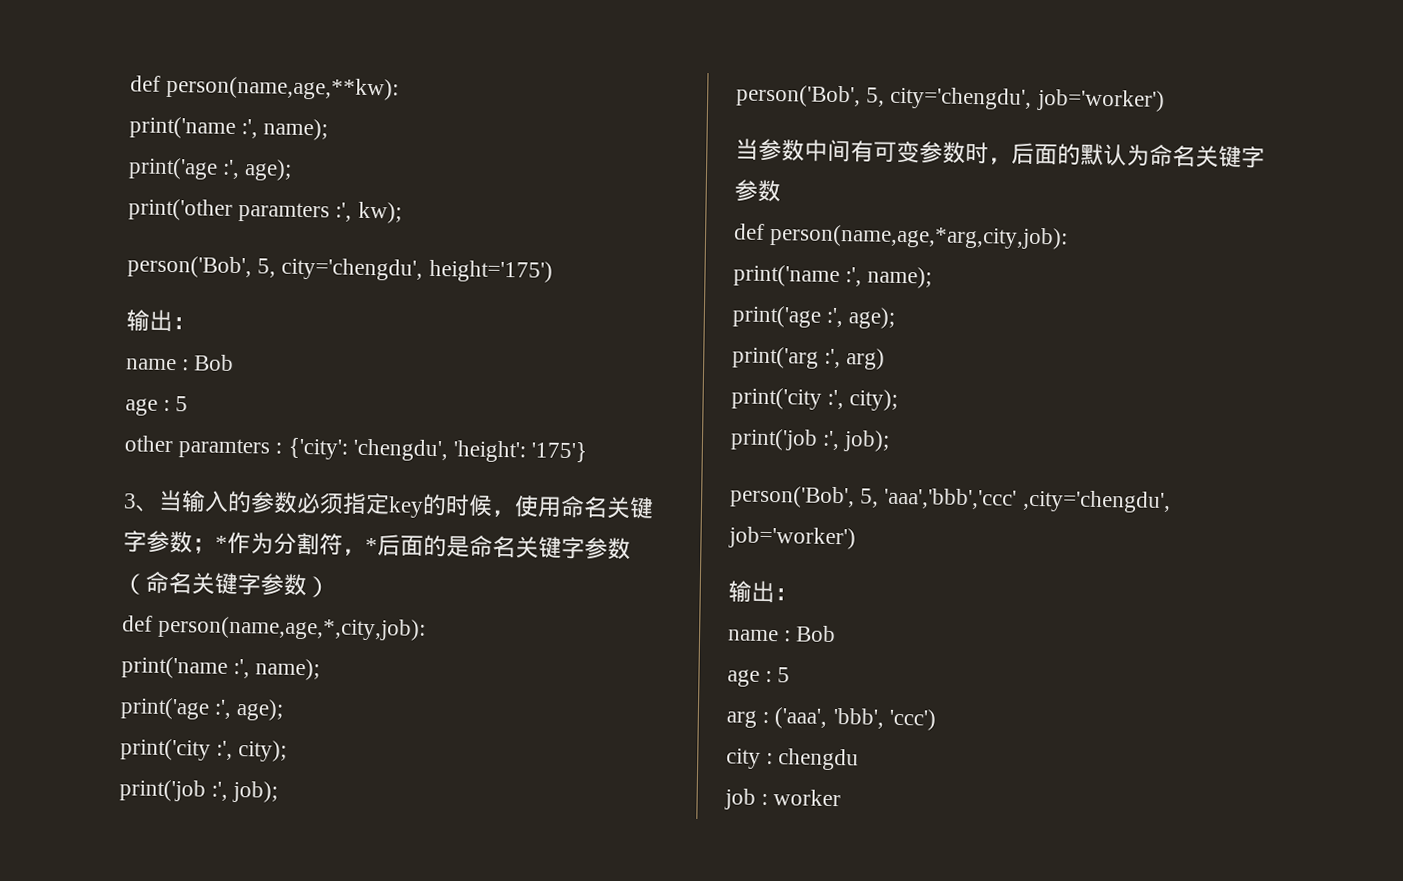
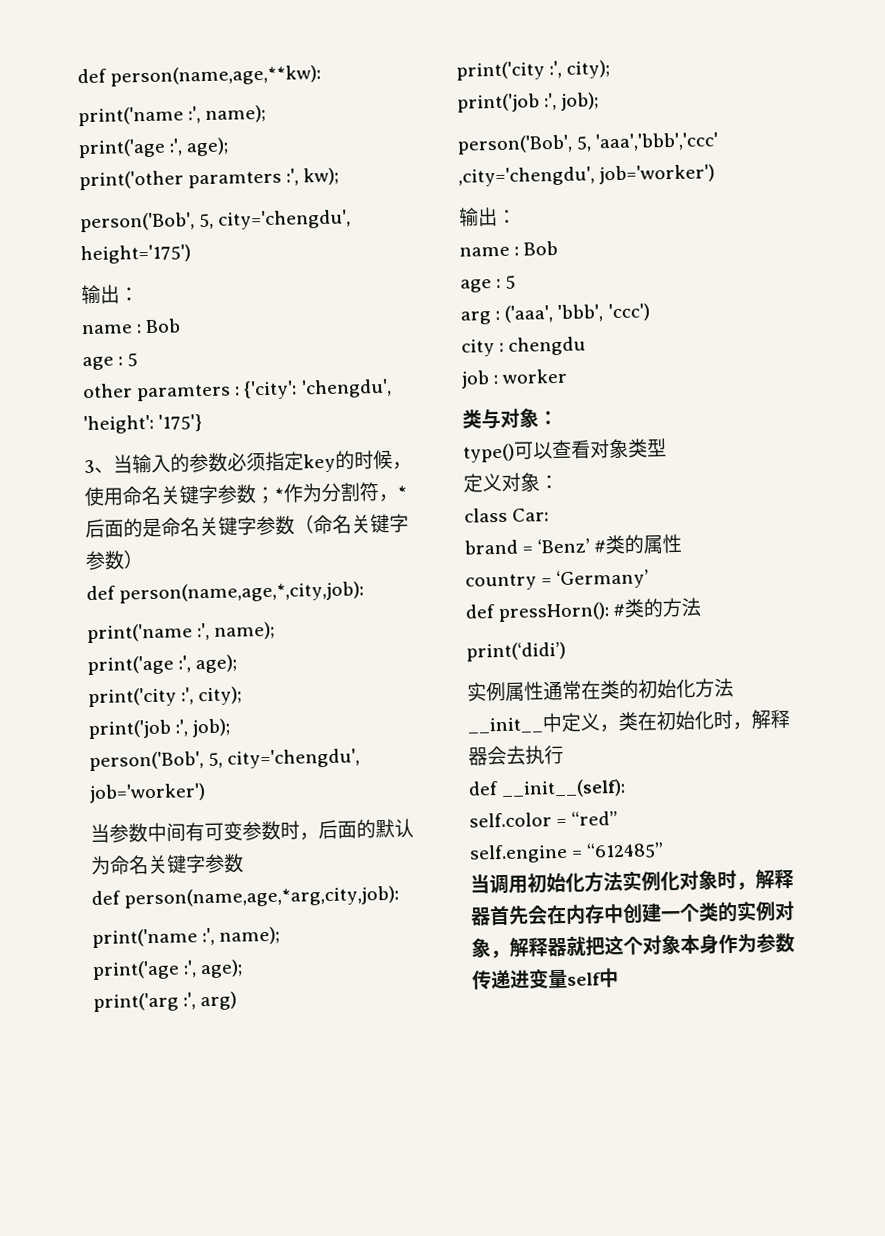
(842, 798) none -> [462,408,558,430] [463,438,667,463] [463,472,559,493] [464,507,550,523] [464,533,683,555] [465,569,650,591] [465,597,703,623] [466,641,566,662] [467,678,734,702] [467,709,790,734] [468,744,564,766] [468,778,627,799] [469,811,619,828] [469,842,665,864] [470,869,794,895] [470,900,795,926] [471,933,795,959] [472,968,619,990] // 类与对象： // type()可以查看对象类型 // 定义对象： // class Car: // brand = ‘Benz’ #类的属性 // country = ‘Germany’ // def pressHorn(): #类的方法 // print(‘didi’) // 实例属性通常在类的初始化方法__init__中定义，类在初始化时，解释器会去执行 // def __init__(self): // self.color = “red” // self.engine = “612485” // 当调用初始化方法实例化对象时，解释器首先会在内存中创建一个类的实例对象，解释器就把这个对象本身作为参数传递进变量self中

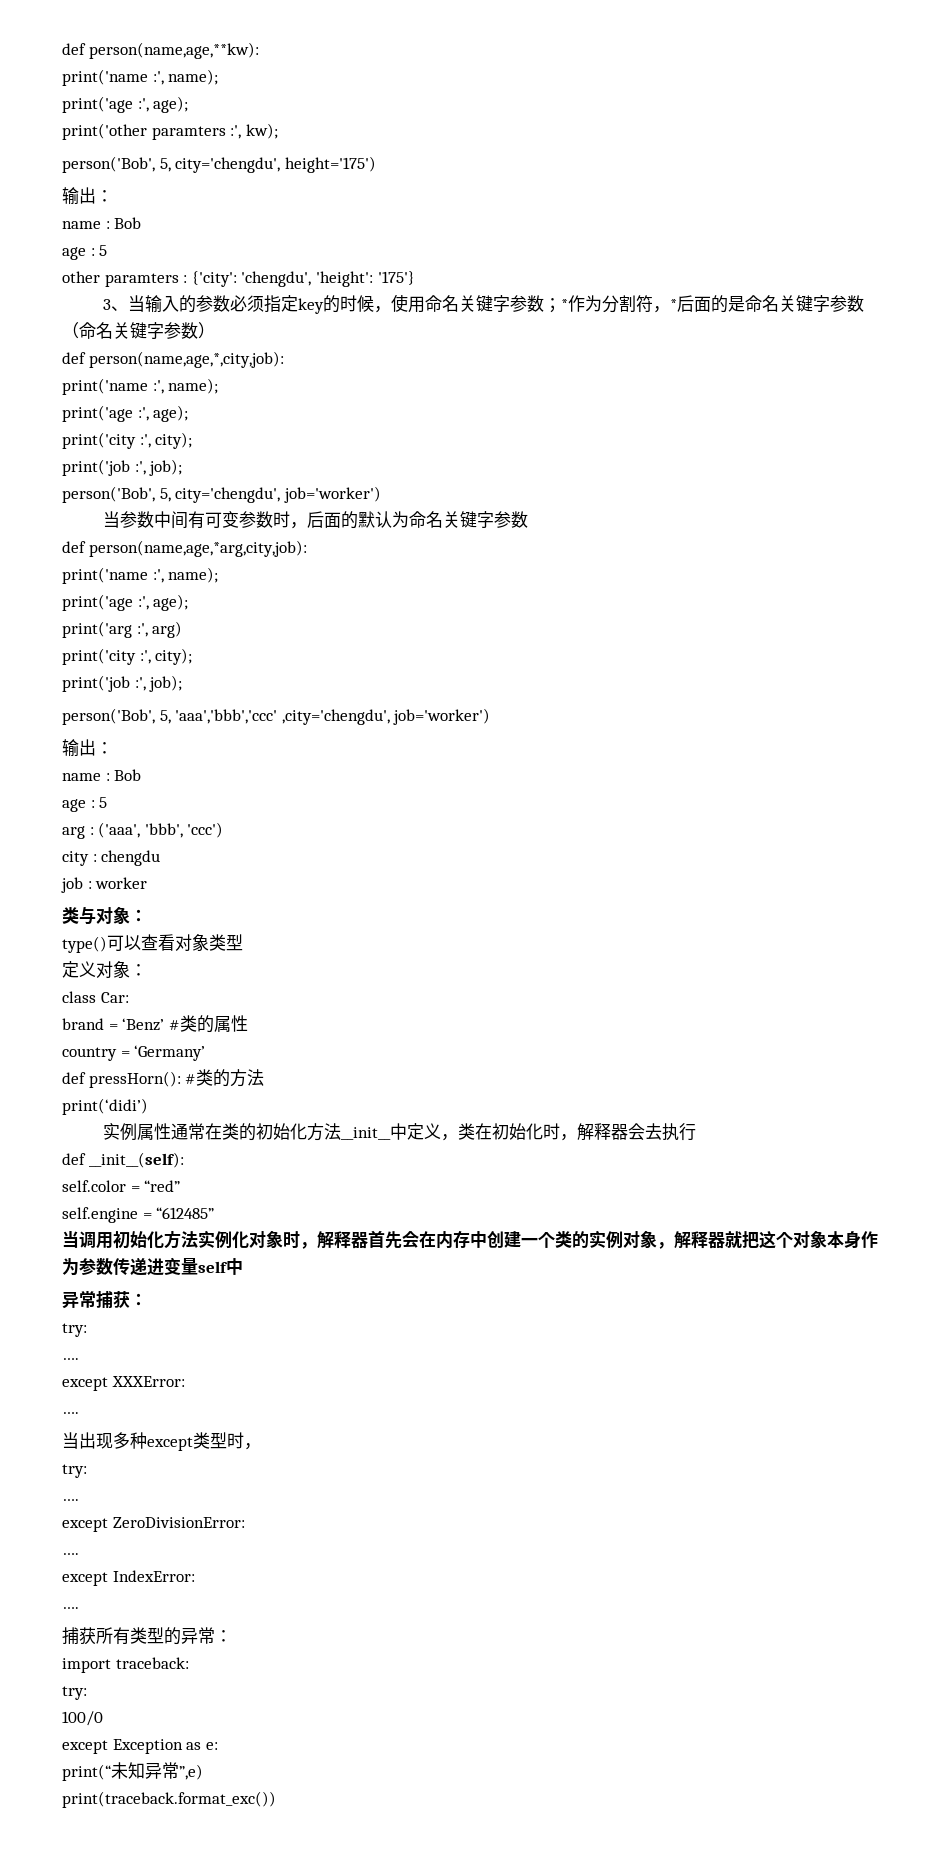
(619, 978) none -> [62,1290,147,1309] [62,1323,87,1337] [62,1358,79,1360] [62,1376,185,1391] [62,1412,79,1414] [62,1432,261,1451] [62,1464,87,1478] [62,1499,79,1501] [62,1517,245,1532] [62,1553,79,1555] [62,1570,195,1586] [62,1607,79,1609] [62,1627,232,1645] [62,1657,189,1673] [62,1686,87,1700] [62,1711,103,1726] [62,1739,218,1754] [62,1762,203,1781] [62,1791,276,1808] // 异常捕获： // try: // …. // except XXXError: // …. // 当出现多种except类型时， // try: // …. // except ZeroDivisionError: // …. // except IndexError: // …. // 捕获所有类型的异常： // import traceback: // try: // 100/0 // except Exception as e: // print(“未知异常”,e) // print(traceback.format_exc())

